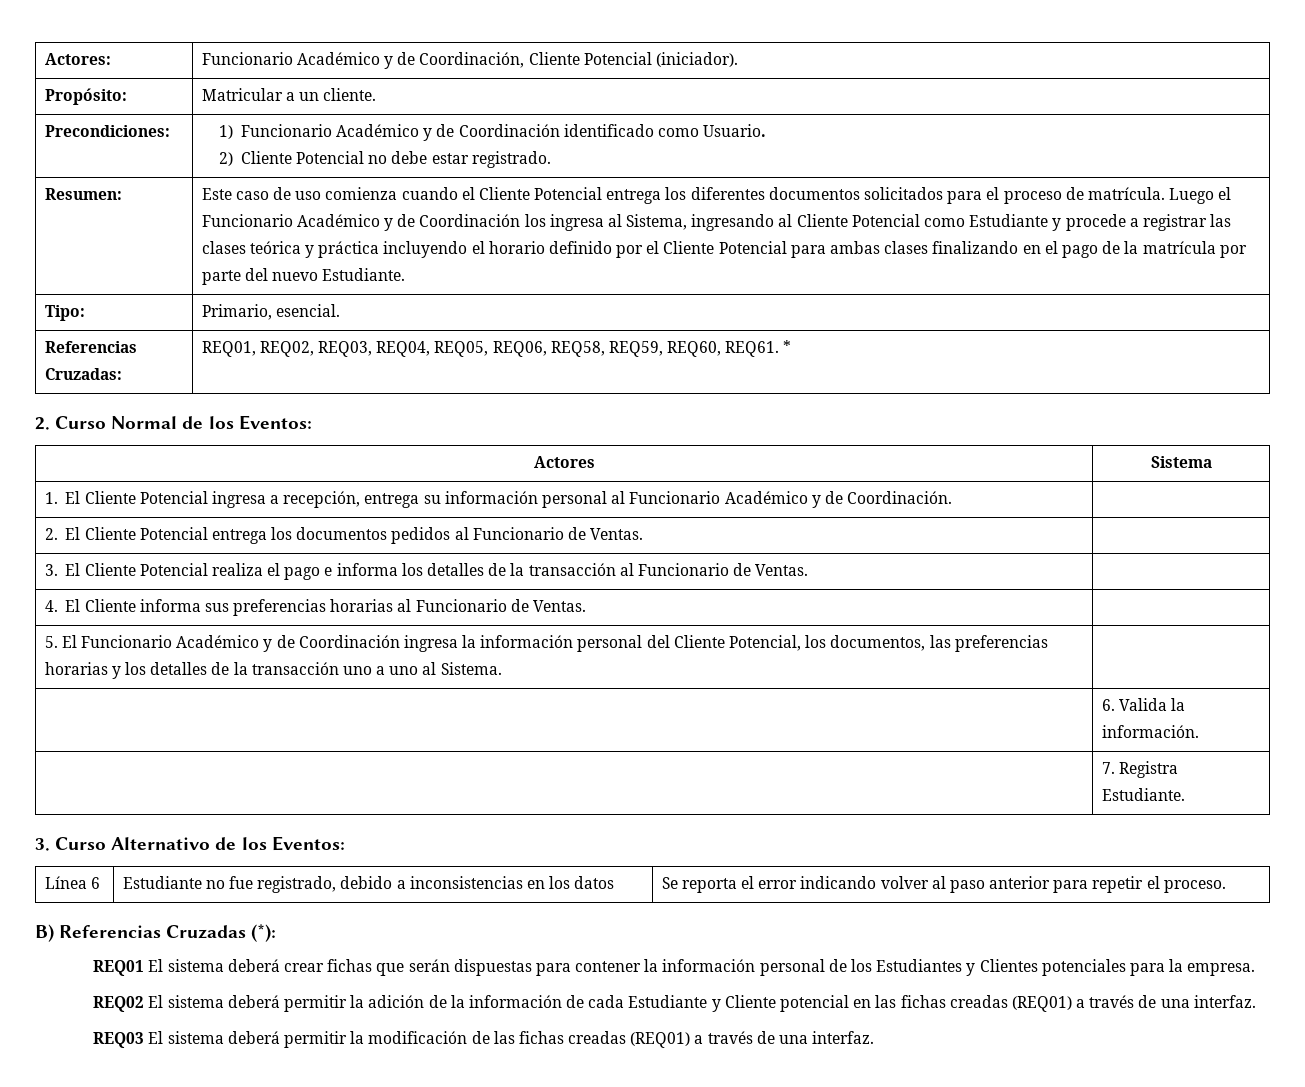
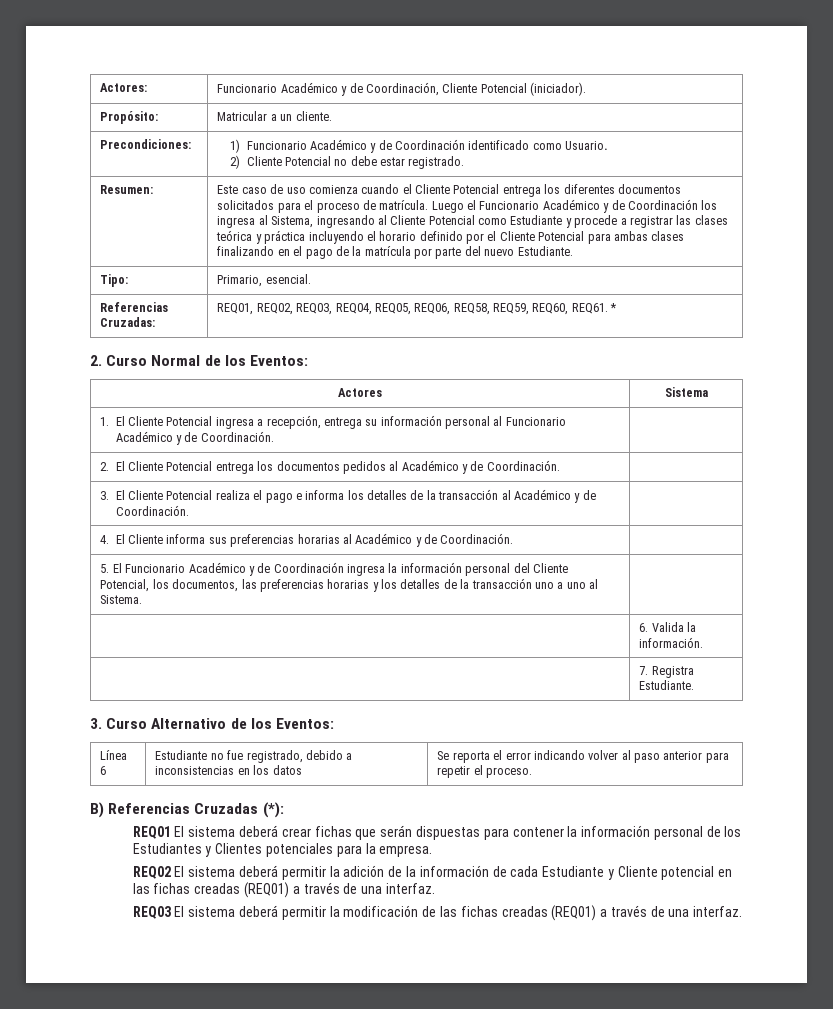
[472,527,644,540] Funcionario de Ventas. -> [401,460,560,474] Académico y de Coordinación.
[637,563,809,576] Funcionario de Ventas. -> [513,489,596,503] [115,505,189,516] Académico y de Coordinación.
[415,599,587,612] Funcionario de Ventas. -> [355,533,514,547] Académico y de Coordinación.

